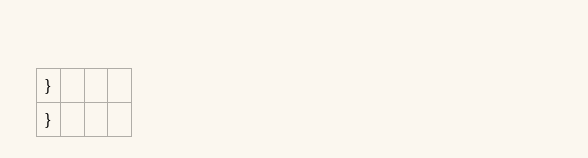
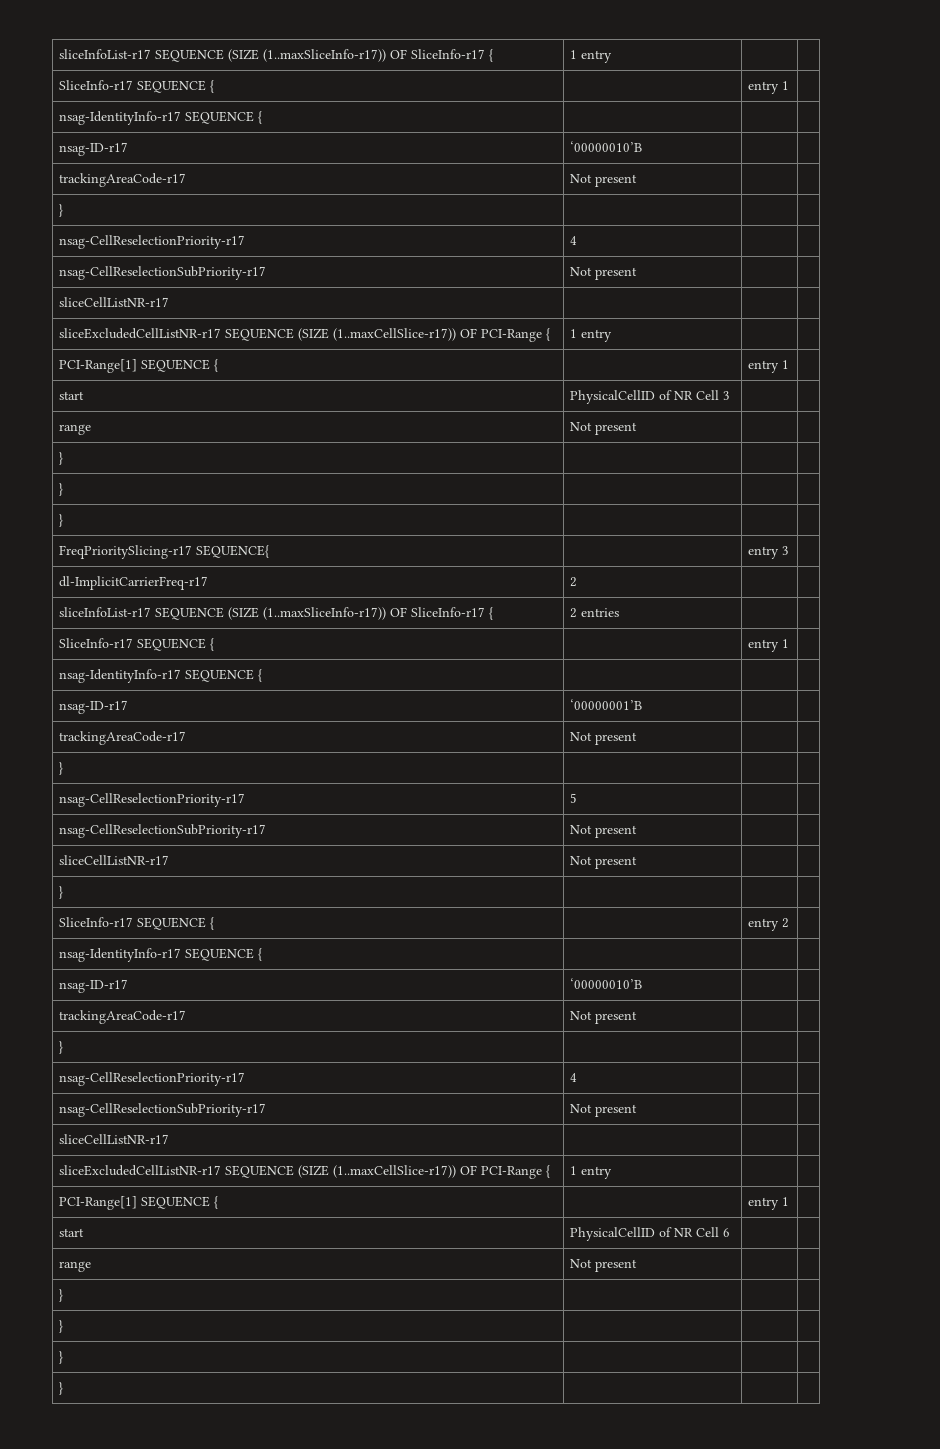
(43, 86) none -> [58,49,493,62] [569,50,612,63] [58,80,214,93] [747,81,789,94] [58,111,262,125] [58,142,128,156] [569,141,642,152] [58,173,186,187] [569,174,637,187] [58,204,63,217] [58,235,245,249] [569,236,577,245] [58,266,266,280] [569,267,637,280] [58,297,169,307] [58,328,550,342] [569,329,612,342] [58,359,218,373] [747,360,789,373] [58,391,84,400] [569,390,730,404] [58,424,91,435] [569,422,637,435] [58,452,63,465] [58,483,63,496] [58,514,63,527] [58,545,269,559] [747,546,789,559] [58,576,208,590] [569,577,577,587] [58,607,493,620] [569,608,619,618] [58,638,214,651] [747,639,789,652] [58,669,262,683] [58,700,128,714] [569,699,642,710] [58,731,186,745] [569,732,637,745] [58,762,63,775] [58,793,245,807] [569,793,577,803] [58,824,266,838] [569,825,637,838] [58,855,169,865] [569,856,637,869] [58,886,63,899] [58,917,214,930] [747,918,789,931] [58,948,262,962] [58,979,128,993] [569,978,642,989] [58,1010,186,1024] [569,1011,637,1024] [58,1041,63,1054] [58,1072,245,1086] [569,1073,577,1082] [58,1103,266,1117] [569,1104,637,1117] [58,1134,169,1144] [58,1165,550,1179] [569,1166,612,1179] [58,1196,218,1210] [747,1197,789,1210] [58,1228,84,1237] [569,1227,730,1241] [58,1261,91,1272] [569,1259,637,1272] [58,1289,63,1302] [58,1320,63,1333] sliceInfoList-r17 SEQUENCE (SIZE (1..maxSliceInfo-r17)) OF SliceInfo-r17 { | 1 entry | | // SliceInfo-r17 SEQUENCE { | | entry 1 | // nsag-IdentityInfo-r17 SEQUENCE { | | | // nsag-ID-r17 | ‘00000010’B | | // trackingAreaCode-r17 | Not present | | // } | | | // nsag-CellReselectionPriority-r17 | 4 | | // nsag-CellReselectionSubPriority-r17 | Not present | | // sliceCellListNR-r17 | | | // sliceExcludedCellListNR-r17 SEQUENCE (SIZE (1..maxCellSlice-r17)) OF PCI-Range { | 1 entry | | // PCI-Range[1] SEQUENCE { | | entry 1 | // start | PhysicalCellID of NR Cell 3 | | // range | Not present | | // } | | | // } | | | // } | | | // FreqPrioritySlicing-r17 SEQUENCE{ | | entry 3 | // dl-ImplicitCarrierFreq-r17 | 2 | | // sliceInfoList-r17 SEQUENCE (SIZE (1..maxSliceInfo-r17)) OF SliceInfo-r17 { | 2 entries | | // SliceInfo-r17 SEQUENCE { | | entry 1 | // nsag-IdentityInfo-r17 SEQUENCE { | | | // nsag-ID-r17 | ‘00000001’B | | // trackingAreaCode-r17 | Not present | | // } | | | // nsag-CellReselectionPriority-r17 | 5 | | // nsag-CellReselectionSubPriority-r17 | Not present | | // sliceCellListNR-r17 | Not present | | // } | | | // SliceInfo-r17 SEQUENCE { | | entry 2 | // nsag-IdentityInfo-r17 SEQUENCE { | | | // nsag-ID-r17 | ‘00000010’B | | // trackingAreaCode-r17 | Not present | | // } | | | // nsag-CellReselectionPriority-r17 | 4 | | // nsag-CellReselectionSubPriority-r17 | Not present | | // sliceCellListNR-r17 | | | // sliceExcludedCellListNR-r17 SEQUENCE (SIZE (1..maxCellSlice-r17)) OF PCI-Range { | 1 entry | | // PCI-Range[1] SEQUENCE { | | entry 1 | // start | PhysicalCellID of NR Cell 6 | | // range | Not present | | // } | | | // } | | | //

